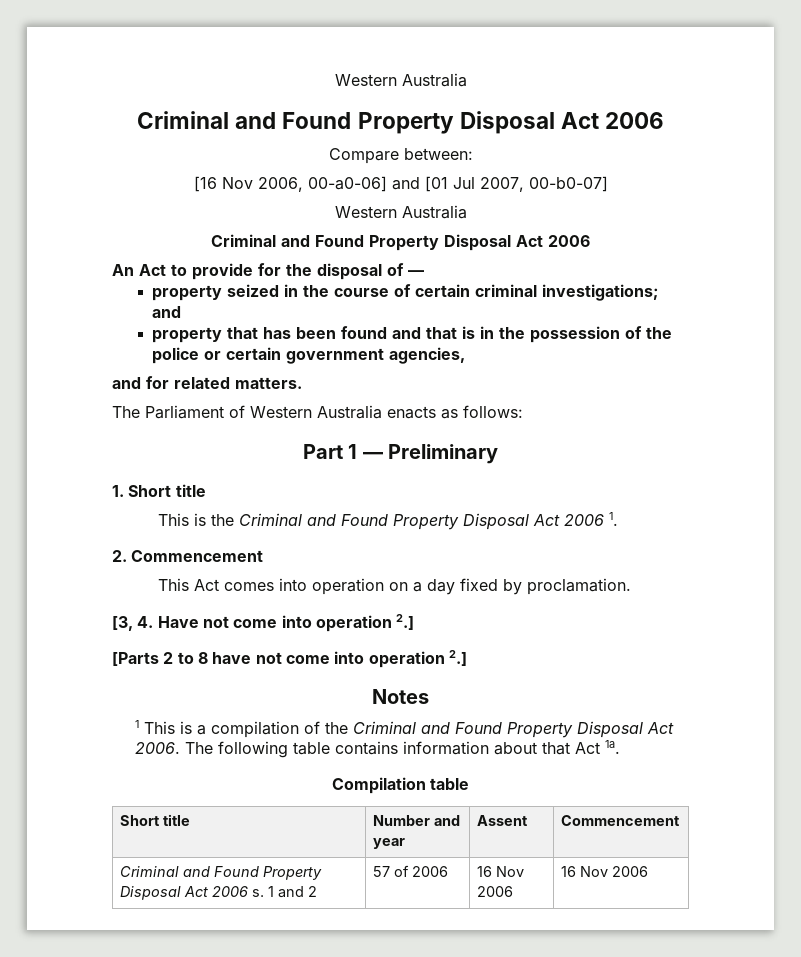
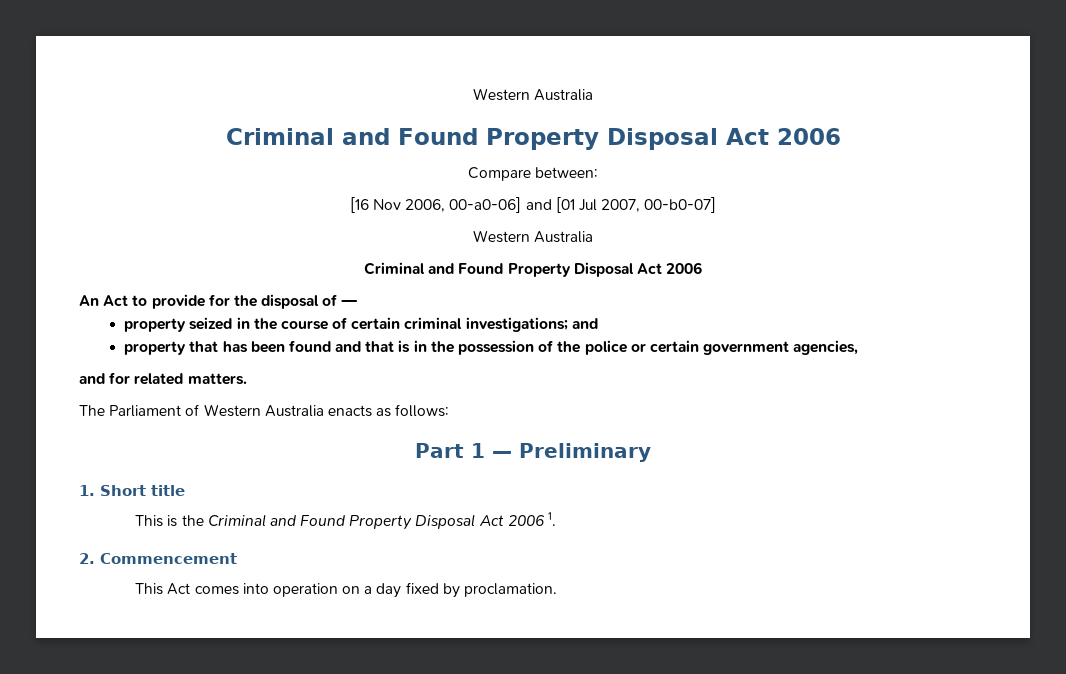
[112,614,415,632] [112,650,467,668] [372,689,429,704] [134,720,674,738] [134,740,620,758] [331,777,470,794] [119,814,190,826] [372,815,460,826] [372,838,405,849] [476,815,528,826] [560,815,680,826] [119,866,322,880] [119,886,317,900] [372,865,448,877] [476,866,524,877] [476,886,513,897] [560,866,648,877] // [3, 4. Have not come into operation 2.] // [Parts 2 to 8 have not come into operation 2.] // Notes // 1 This is a compilation of the Criminal and Found Property Disposal Act 2006. The following table contains information about that Act 1a. // Compilation table // Short title | Number and year | Assent | Commencement // Criminal and Found Property Disposal Act 2006 s. 1 and 2 | 57 of 2006 | 16 Nov 2006 | 16 Nov 2006 -> (558, 590) none

